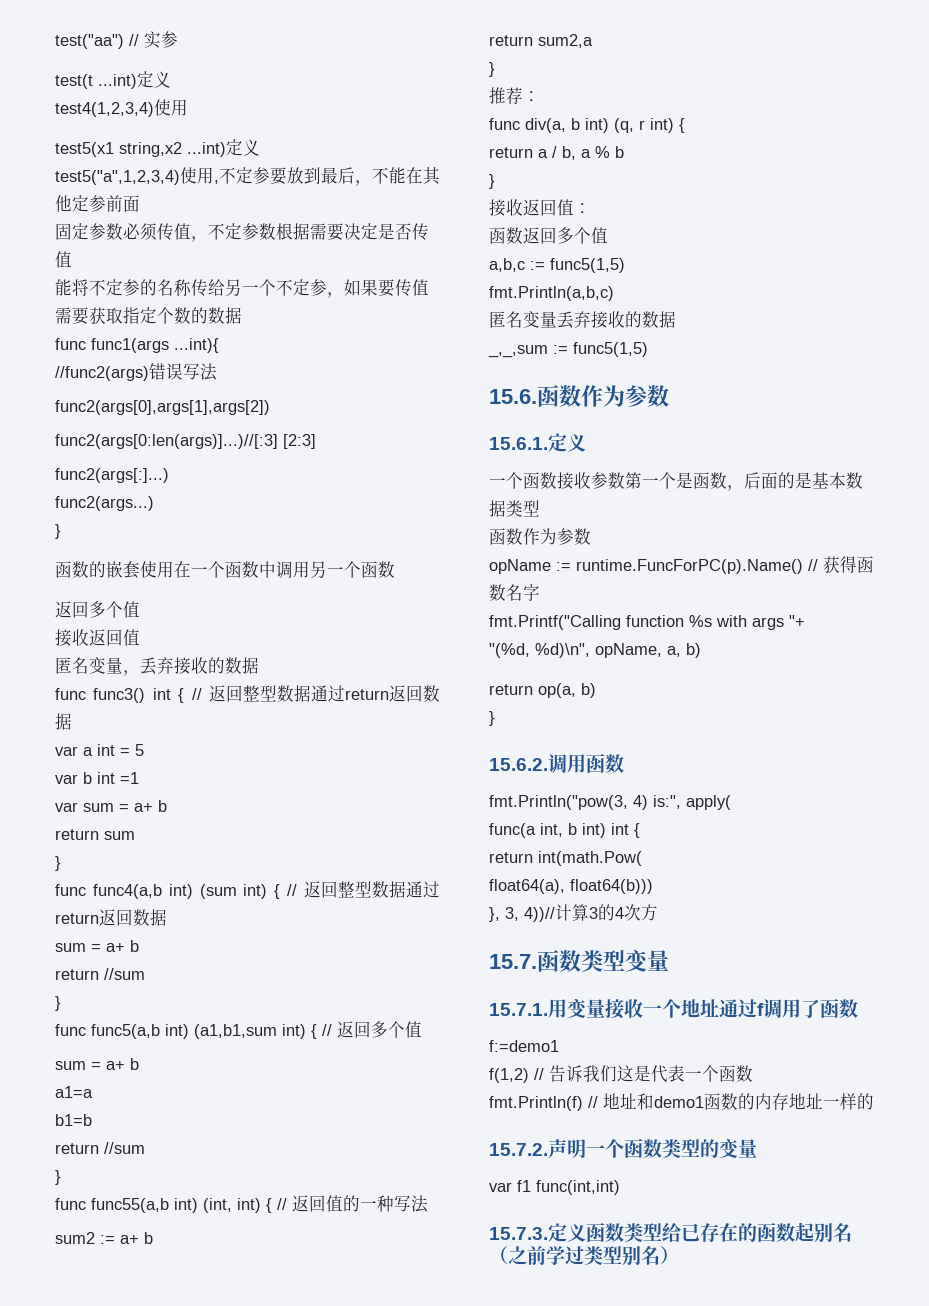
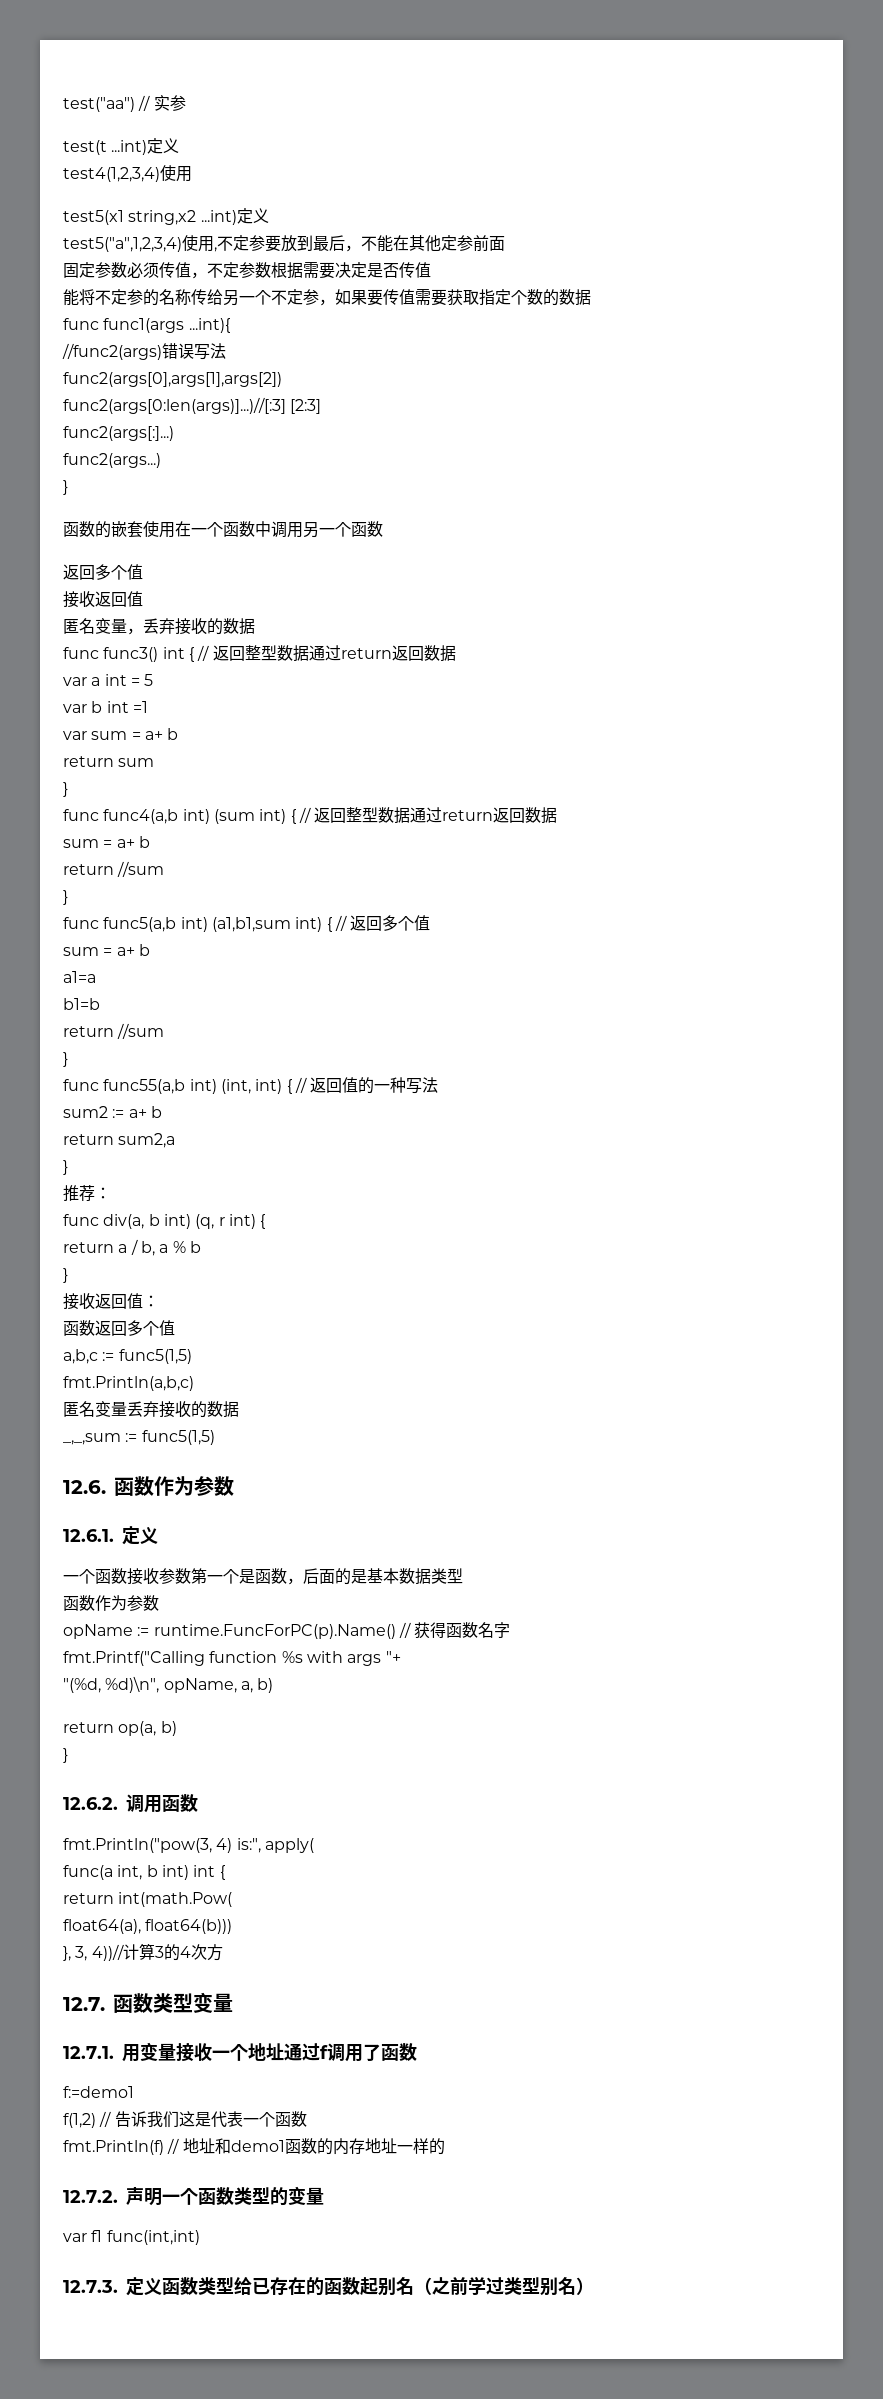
[489,385,669,407] [489,437,548,450] 15.6.函数作为参数 // 15.6.1. -> [63,1476,234,1496] [63,1529,114,1542] 12.6.函数作为参数 // 12.6.1.
[489,758,548,771] 15.6.2. -> [63,1797,118,1810] 12.6.2.
[489,954,537,969] 15.7. -> [63,1997,105,2011] 12.7.
[489,1003,548,1016] 15.7.1. -> [63,2046,114,2059] 12.7.1.
[489,1143,548,1156] 15.7.2. -> [63,2190,118,2203] 12.7.2.
[489,1227,548,1240] 15.7.3. -> [63,2280,118,2293] 12.7.3.

